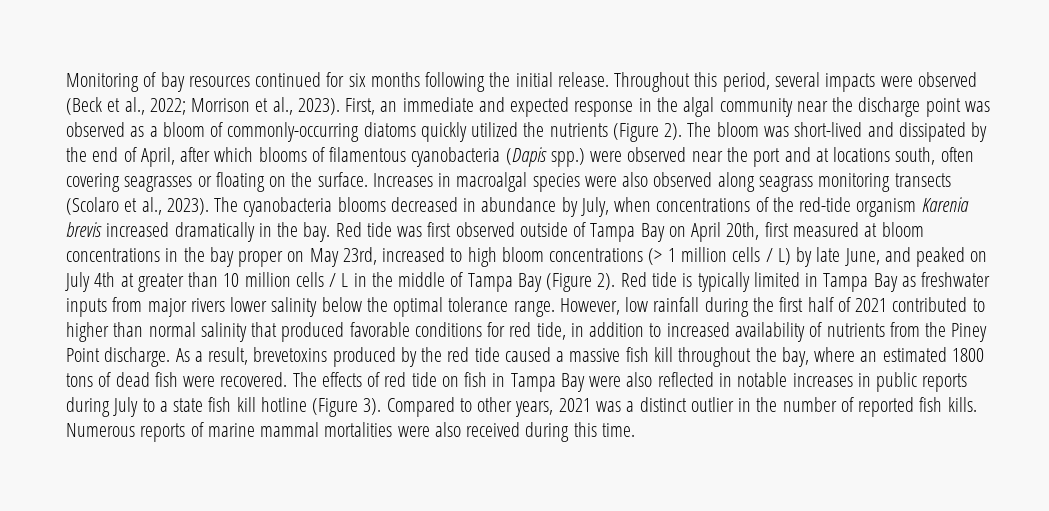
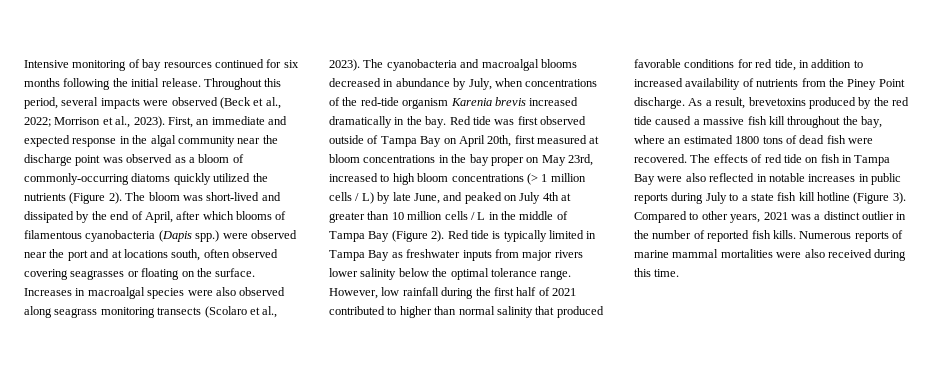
[66,73,139,92] Monitoring -> [24,60,127,71] Intensive monitoring
(974, 154) none -> [232,249,278,258] observed
(333, 207) none -> [460,59,539,71] and macroalgal

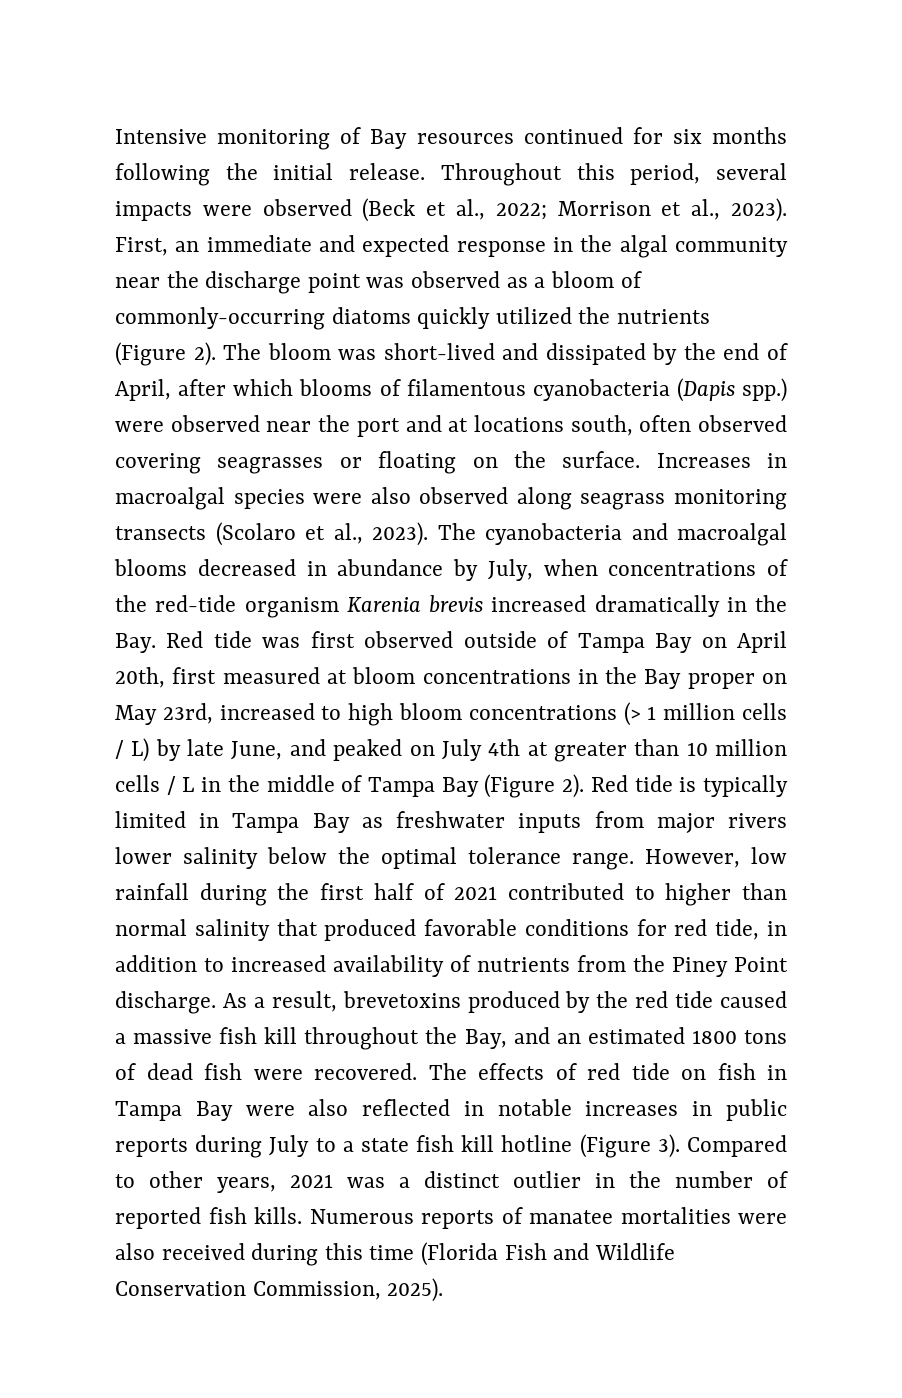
[142,59,162,71] bay -> [370,129,408,149] Bay
[425,116,447,128] bay. -> [115,633,156,653] Bay.
[469,154,489,166] bay -> [644,669,682,689] Bay
[861,116,882,128] [634,135,665,144] bay, where -> [464,1027,550,1049] Bay, and
[634,249,719,258] marine mammal -> [529,1210,613,1224] manatee
[654,269,680,277] time. -> [369,1242,675,1266] [115,1278,444,1302] time (Florida Fish and Wildlife Conservation Commission, 2025).

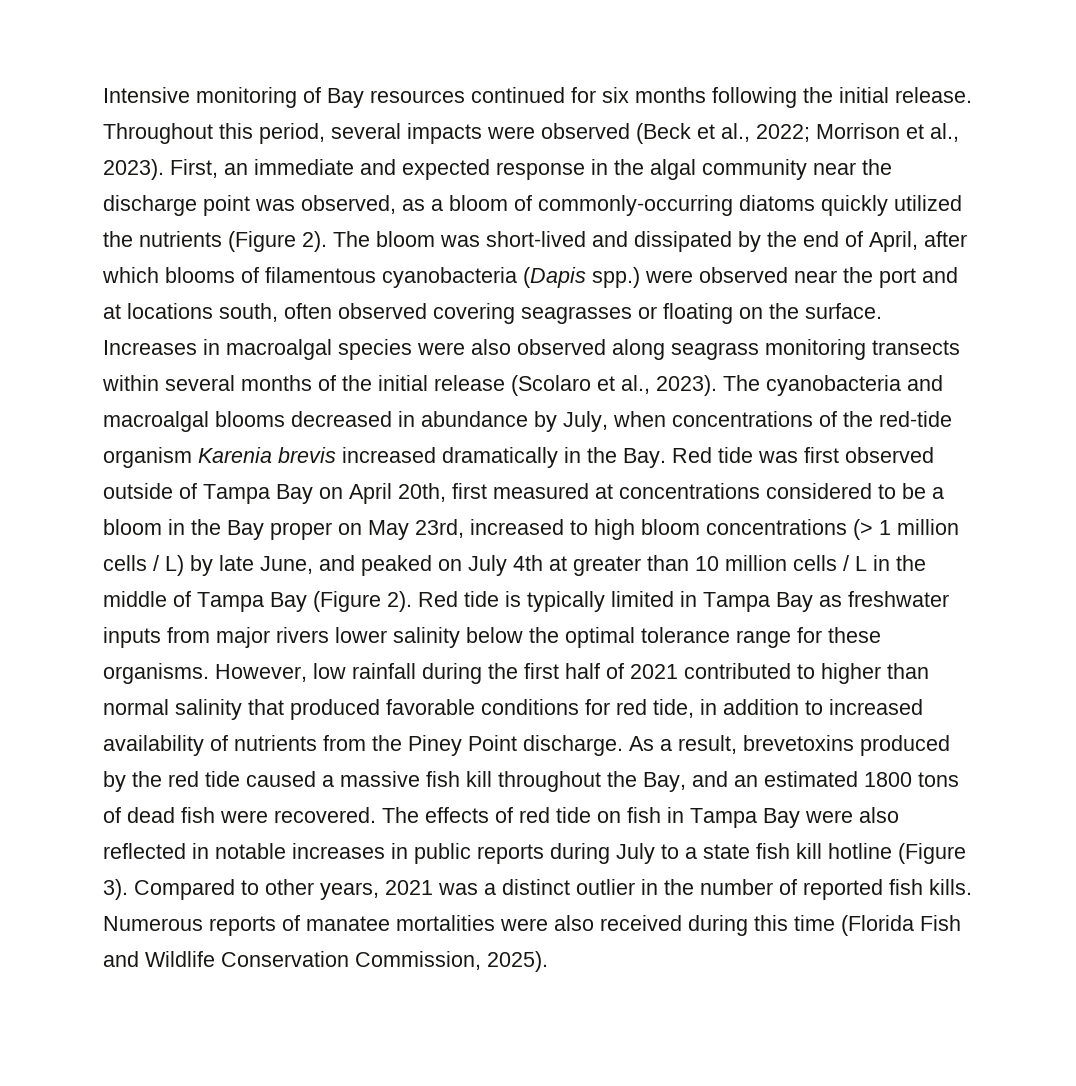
[411,271,501,288] observed -> [301,195,396,214] observed,
(206, 533) none -> [102,375,505,391] within several months of the initial release
[352,667,571,684] bloom concentrations -> [619,483,944,499] [103,519,162,535] concentrations considered to be a bloom
[572,853,634,870] range. -> [736,627,881,648] [103,663,209,684] range for these organisms.

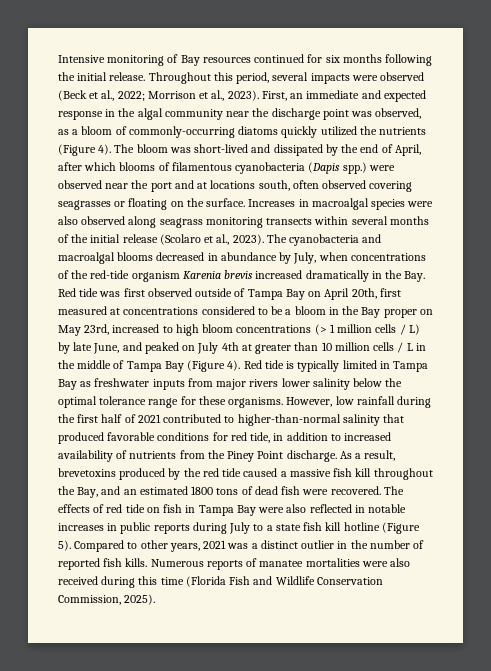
[302,231,327,252] 2). -> [98,144,112,155] 4).
[387,591,412,612] 2). -> [227,360,241,371] 4).
[821,663,929,684] [103,699,169,715] higher than normal -> [237,414,341,426] higher-than-normal
[103,879,128,900] 3). -> [58,540,71,551] 5).

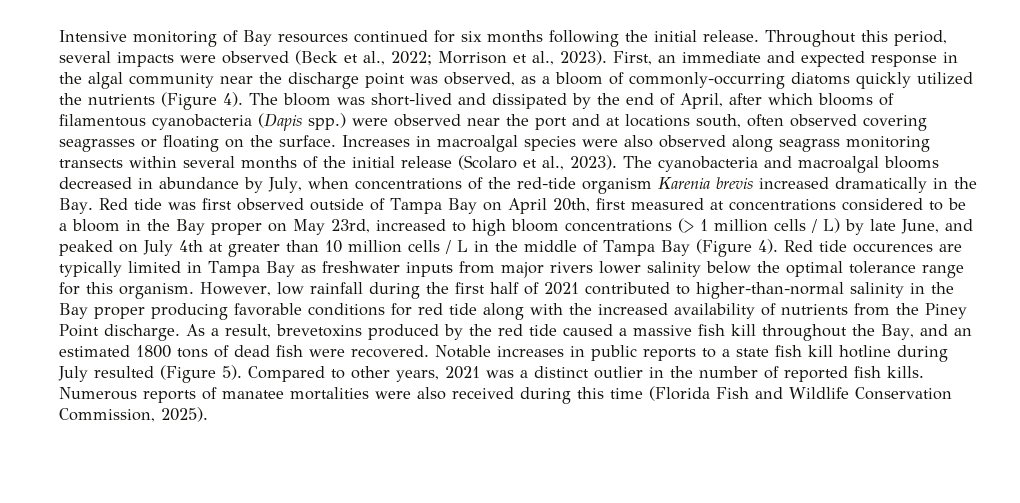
[286,361,295,369] is -> [852,243,962,253] occurences are
[198,396,284,408] these organisms. -> [86,282,194,299] this organism.
[383,414,405,423] [58,432,341,444] that produced favorable conditions for red tide, in addition to -> [910,282,954,294] [59,303,592,320] in the Bay proper producing favorable conditions for red tide along with the
[383,486,404,495] [58,504,407,516] The effects of red tide on fish in Tampa Bay were also reflected in notable -> [435,345,491,358] Notable
[192,522,251,534] during July -> (696, 354) none
(380, 526) none -> [897,345,948,362] [58,366,154,382] during July resulted

